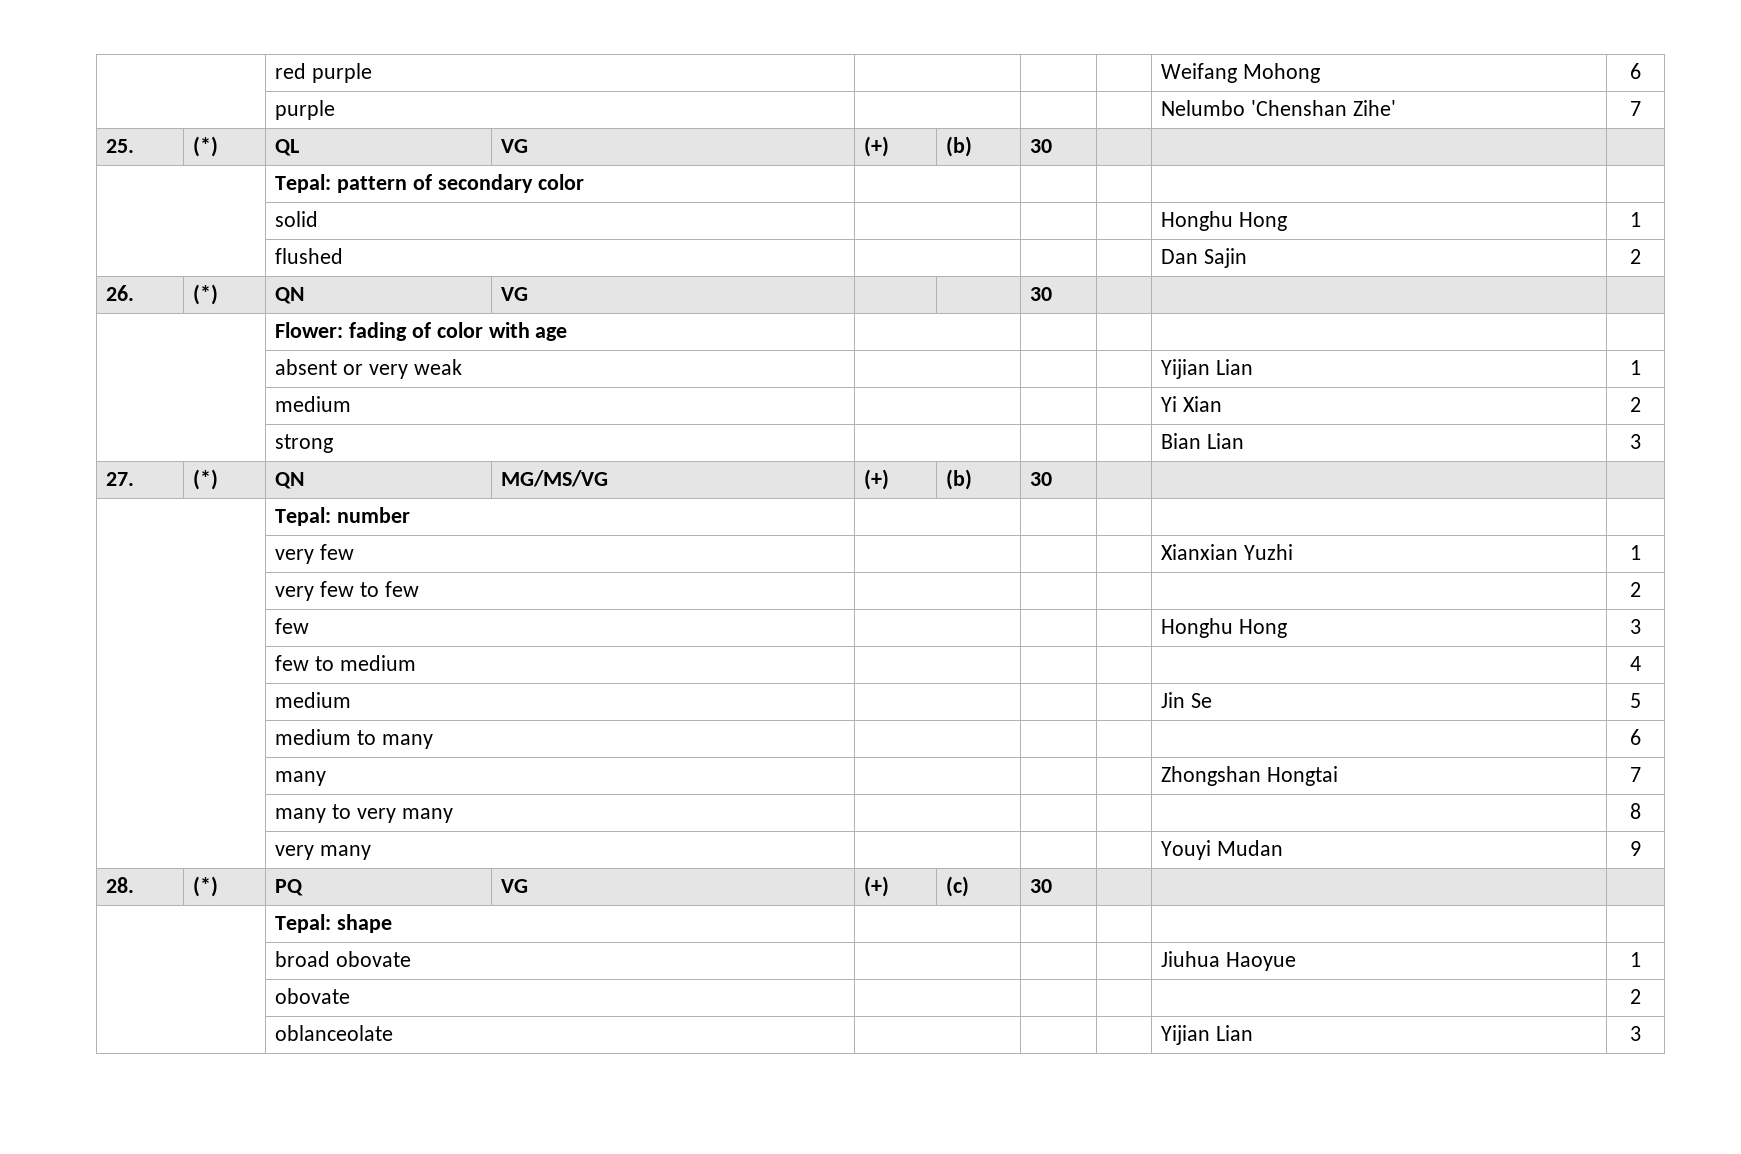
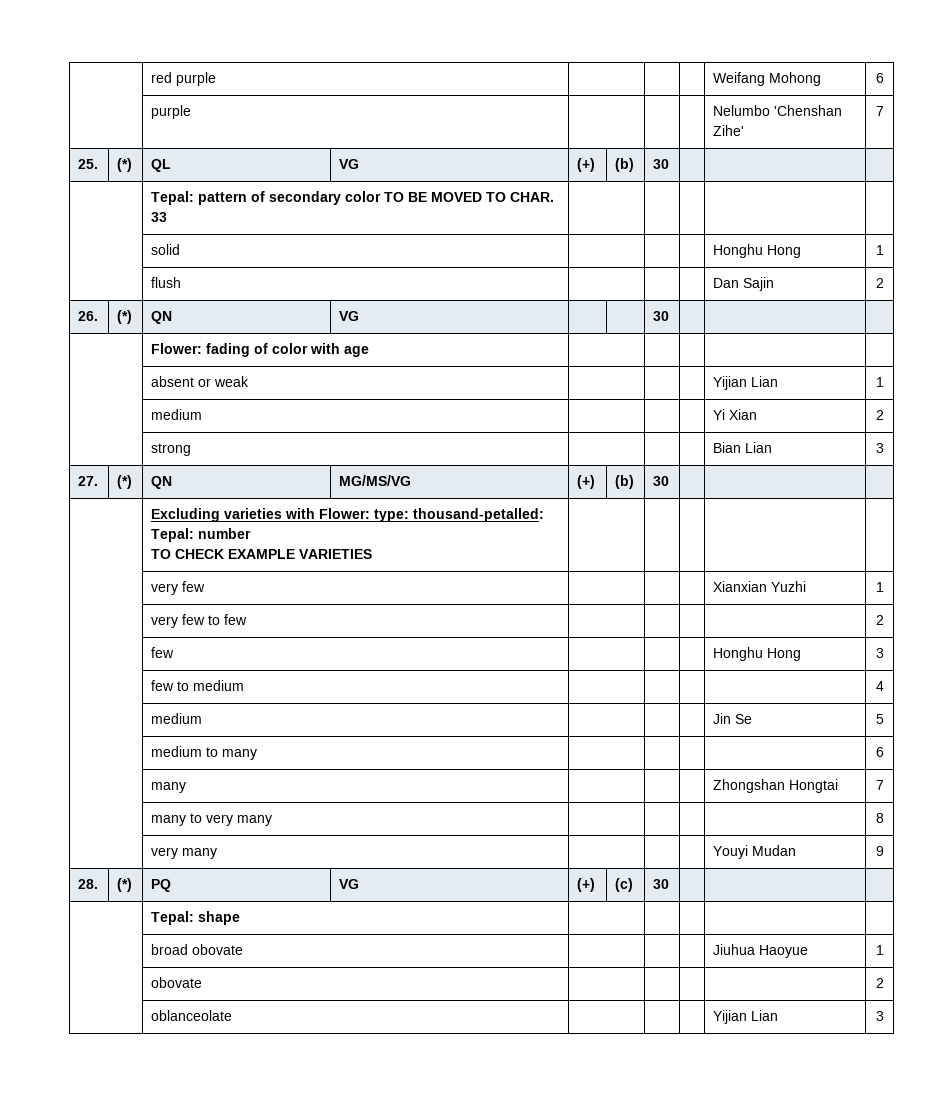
(584, 182) none -> [384,192,555,202] [151,212,168,222] TO BE MOVED TO CHAR. 33
[275,248,344,264] flushed -> [151,277,182,288] flush
[369,364,409,379] very -> (212, 382) none
[275,507,411,526] Tepal: number -> [151,508,545,522] [151,528,252,542] [151,549,373,559] Excluding varieties with Flower: type: thousand-petalled: Tepal: number // TO CHECK EXAMPLE VARIETIES

